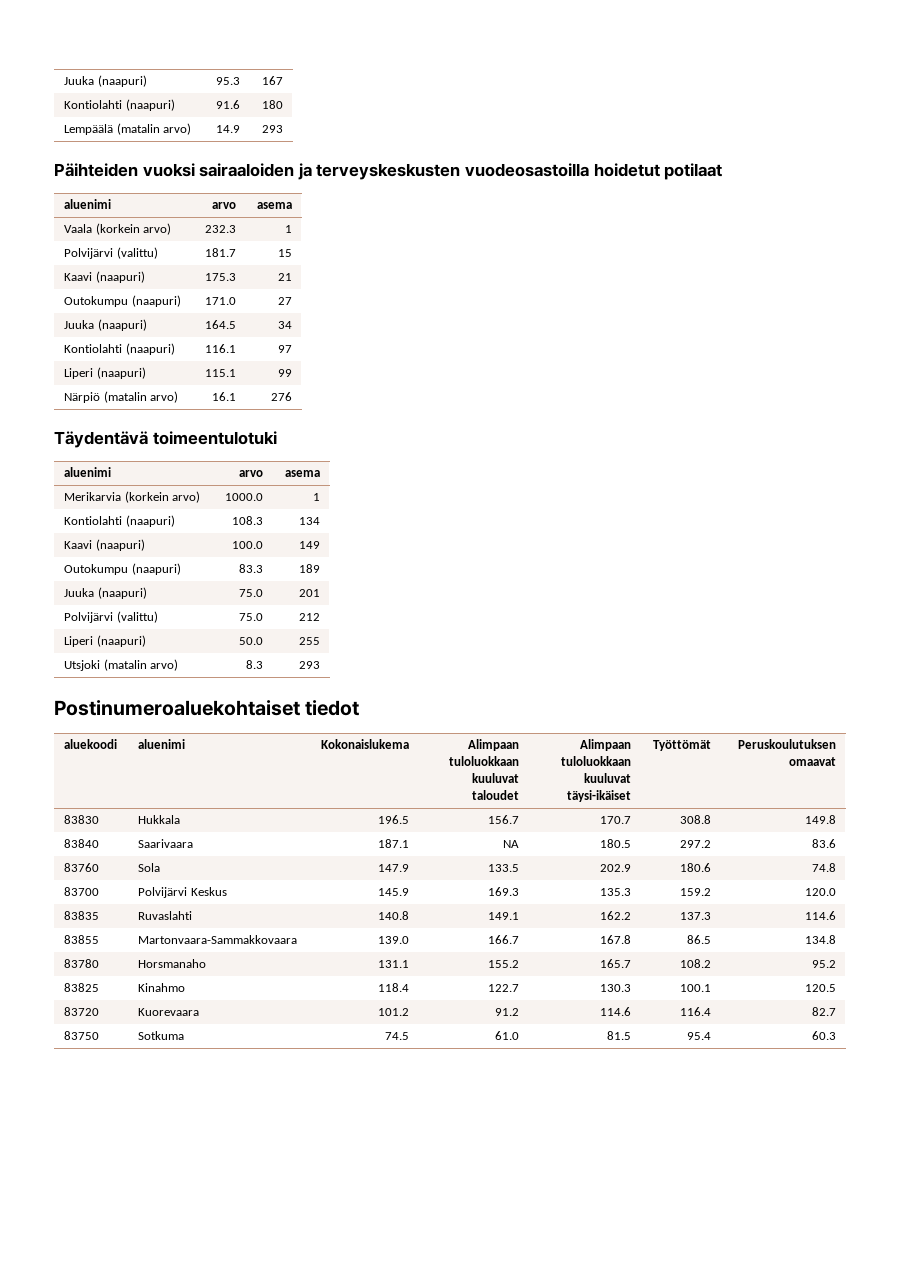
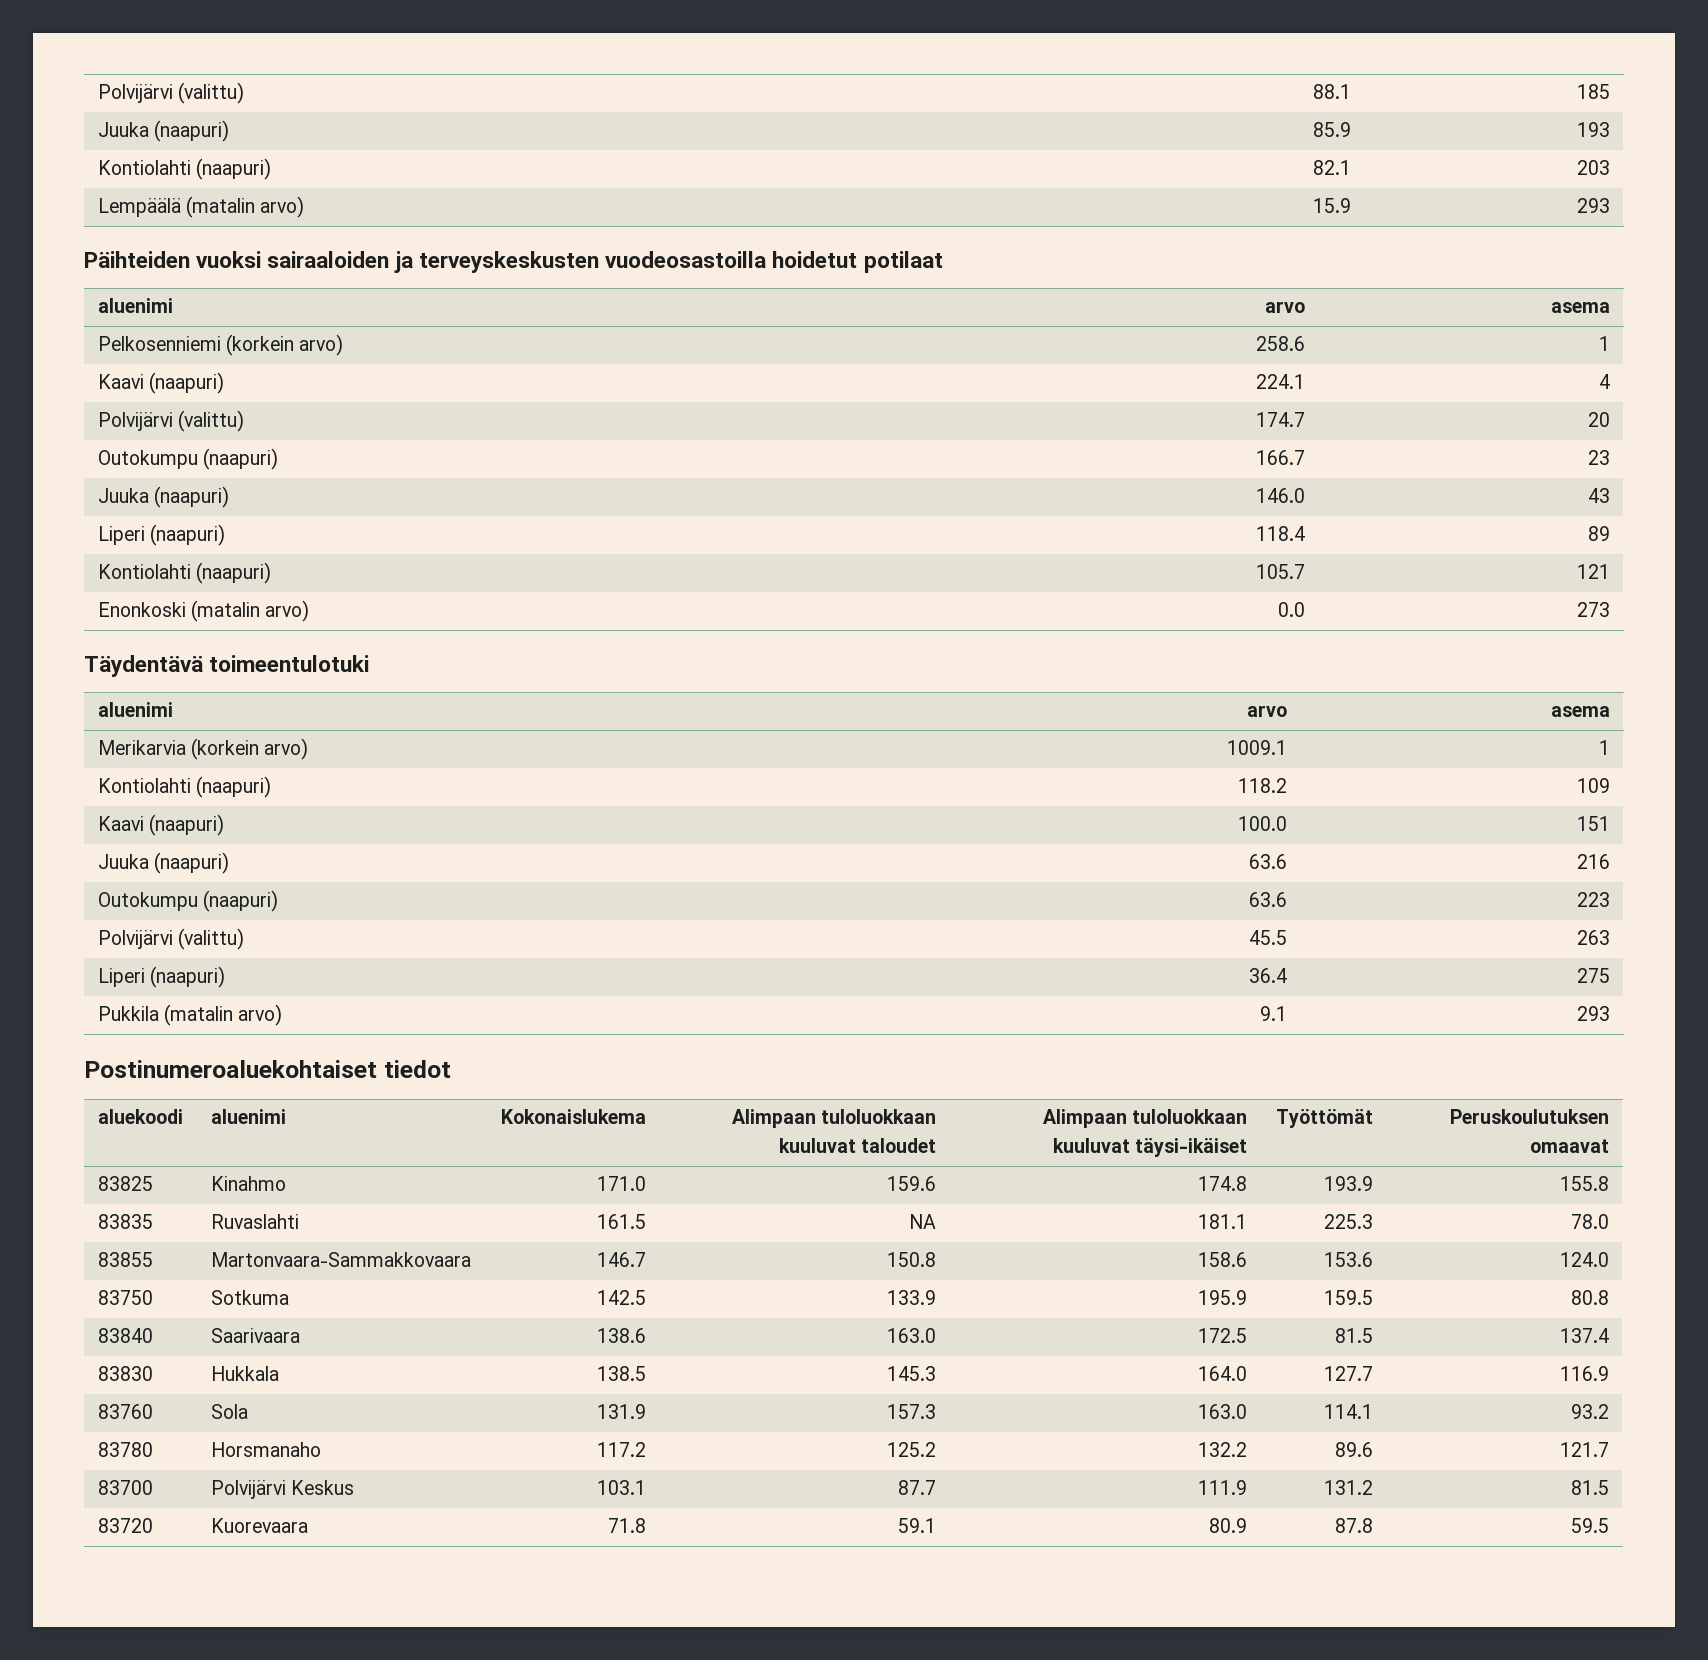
[64,75,147,87] [215,77,240,85] [261,76,283,85] [64,99,175,111] [215,100,240,109] [261,100,283,109] Juuka (naapuri) | 95.3 | 167 // Kontiolahti (naapuri) | 91.6 | 180 -> [97,82,245,104] [1313,84,1352,99] [1577,84,1611,99] [97,120,230,142] [1313,122,1352,137] [1577,122,1611,137] [97,158,272,180] [1313,160,1352,175] [1577,160,1611,175] Polvijärvi (valittu) | 88.1 | 185 // Juuka (naapuri) | 85.9 | 193 // Kontiolahti (naapuri) | 82.1 | 203
[215,125,240,133] 14.9 -> [1313,198,1352,213] 15.9
[64,223,172,235] [204,225,236,233] [284,225,292,233] [64,247,158,259] [204,248,236,257] [277,249,292,257] [64,271,145,283] [204,273,236,281] [277,273,292,281] [64,295,181,307] [204,297,236,305] [277,297,292,305] [64,319,147,331] [204,320,236,329] [277,321,292,329] [64,343,175,355] [204,344,236,353] [277,345,292,353] [64,367,146,379] [204,369,236,377] [277,369,292,377] [64,391,179,403] [211,392,236,401] [270,392,292,401] Vaala (korkein arvo) | 232.3 | 1 // Polvijärvi (valittu) | 181.7 | 15 // Kaavi (naapuri) | 175.3 | 21 // Outokumpu (naapuri) | 171.0 | 27 // Juuka (naapuri) | 164.5 | 34 // Kontiolahti (naapuri) | 116.1 | 97 // Liperi (naapuri) | 115.1 | 99 // Närpiö (matalin arvo) | 16.1 | 276 -> [97,334,344,356] [1256,336,1306,351] [1599,336,1611,351] [97,372,225,394] [1256,374,1306,389] [1599,374,1611,389] [97,410,245,432] [1256,412,1306,427] [1588,412,1611,427] [97,448,279,470] [1256,450,1306,465] [1588,450,1611,465] [97,486,230,508] [1256,488,1306,503] [1588,488,1611,503] [97,524,226,546] [1256,526,1306,541] [1588,526,1611,541] [97,562,272,584] [1256,564,1306,579] [1577,564,1611,579] [97,600,310,622] [1278,602,1306,617] [1577,602,1611,617] Pelkosenniemi (korkein arvo) | 258.6 | 1 // Kaavi (naapuri) | 224.1 | 4 // Polvijärvi (valittu) | 174.7 | 20 // Outokumpu (naapuri) | 166.7 | 23 // Juuka (naapuri) | 146.0 | 43 // Liperi (naapuri) | 118.4 | 89 // Kontiolahti (naapuri) | 105.7 | 121 // Enonkoski (matalin arvo) | 0.0 | 273
[224,493,263,501] 1000.0 -> [1227,740,1288,755] 1009.1
[231,516,263,525] [298,517,320,525] 108.3 | 134 -> [1238,778,1288,793] [1577,778,1611,793] 118.2 | 109
[298,541,320,549] [64,563,181,575] [238,564,263,573] [298,564,320,573] [64,587,147,599] [238,589,263,597] [298,589,320,597] [64,611,158,623] [238,613,263,621] [298,613,320,621] [64,635,146,647] [238,637,263,645] [298,637,320,645] [64,659,179,671] [245,660,263,669] 149 // Outokumpu (naapuri) | 83.3 | 189 // Juuka (naapuri) | 75.0 | 201 // Polvijärvi (valittu) | 75.0 | 212 // Liperi (naapuri) | 50.0 | 255 // Utsjoki (matalin arvo) | 8.3 -> [1577,816,1611,831] [97,852,230,874] [1249,854,1288,869] [1577,854,1611,869] [97,890,279,912] [1249,892,1288,907] [1577,892,1611,907] [97,928,245,950] [1249,930,1288,945] [1577,930,1611,945] [97,966,226,988] [1249,968,1288,983] [1577,968,1611,983] [97,1004,283,1026] [1260,1006,1288,1021] 151 // Juuka (naapuri) | 63.6 | 216 // Outokumpu (naapuri) | 63.6 | 223 // Polvijärvi (valittu) | 45.5 | 263 // Liperi (naapuri) | 36.4 | 275 // Pukkila (matalin arvo) | 9.1
[64,815,100,824] [138,815,181,824] [377,815,409,824] [487,815,519,824] [599,816,631,824] [679,815,711,824] [804,815,836,824] [64,839,100,848] [138,839,194,848] [377,839,409,848] [502,840,519,848] [599,839,631,848] [679,840,711,848] [811,839,836,848] [64,863,100,872] [138,863,161,872] [377,864,409,872] [487,864,519,872] [599,864,631,872] [679,863,711,872] [811,863,836,872] [64,887,100,896] [138,887,227,898] [377,888,409,896] [487,887,519,896] [599,888,631,896] [679,888,711,896] [804,888,836,896] [64,911,100,920] [138,911,193,920] [377,911,409,920] [487,912,519,920] [599,911,631,920] [679,912,711,920] [804,911,836,920] [64,935,100,944] [138,935,298,944] [377,936,409,944] [487,935,519,944] [599,935,631,944] [686,935,711,944] [804,935,836,944] [64,959,100,968] [138,959,207,968] [377,960,409,968] [487,960,519,968] [599,959,631,968] [679,959,711,968] [811,960,836,968] [64,983,100,992] [138,983,186,992] [377,983,409,992] [487,984,519,992] [599,984,631,992] [679,984,711,992] [804,984,836,992] [64,1007,100,1016] [138,1008,200,1016] [377,1008,409,1016] [494,1008,519,1016] [599,1007,631,1016] [679,1007,711,1016] [811,1007,836,1016] [64,1031,100,1040] [138,1031,185,1040] [384,1032,409,1040] [494,1031,519,1040] [606,1031,631,1040] [686,1032,711,1040] [811,1031,836,1040] 83830 | Hukkala | 196.5 | 156.7 | 170.7 | 308.8 | 149.8 // 83840 | Saarivaara | 187.1 | NA | 180.5 | 297.2 | 83.6 // 83760 | Sola | 147.9 | 133.5 | 202.9 | 180.6 | 74.8 // 83700 | Polvijärvi Keskus | 145.9 | 169.3 | 135.3 | 159.2 | 120.0 // 83835 | Ruvaslahti | 140.8 | 149.1 | 162.2 | 137.3 | 114.6 // 83855 | Martonvaara-Sammakkovaara | 139.0 | 166.7 | 167.8 | 86.5 | 134.8 // 83780 | Horsmanaho | 131.1 | 155.2 | 165.7 | 108.2 | 95.2 // 83825 | Kinahmo | 118.4 | 122.7 | 130.3 | 100.1 | 120.5 // 83720 | Kuorevaara | 101.2 | 91.2 | 114.6 | 116.4 | 82.7 // 83750 | Sotkuma | 74.5 | 61.0 | 81.5 | 95.4 | 60.3 -> [97,1176,153,1191] [210,1176,286,1191] [597,1176,647,1191] [887,1176,937,1191] [1198,1176,1248,1191] [1324,1176,1374,1191] [1560,1176,1610,1191] [97,1214,153,1229] [210,1214,299,1229] [597,1214,647,1229] [909,1214,937,1229] [1198,1214,1248,1229] [1324,1214,1374,1229] [1571,1214,1610,1229] [97,1252,153,1267] [210,1252,471,1267] [597,1252,647,1267] [887,1252,937,1267] [1198,1252,1248,1267] [1324,1252,1374,1267] [1560,1252,1610,1267] [97,1290,153,1305] [210,1290,289,1305] [597,1290,647,1305] [887,1290,937,1305] [1198,1290,1248,1305] [1324,1290,1374,1305] [1571,1290,1610,1305] [97,1328,153,1343] [210,1328,300,1343] [597,1328,647,1343] [887,1328,937,1343] [1198,1328,1248,1343] [1335,1328,1374,1343] [1560,1328,1610,1343] [97,1366,153,1381] [210,1366,279,1381] [597,1366,647,1381] [887,1366,937,1381] [1198,1366,1248,1381] [1324,1366,1374,1381] [1560,1366,1610,1381] [97,1404,153,1419] [210,1404,248,1419] [597,1404,647,1419] [887,1404,937,1419] [1198,1404,1248,1419] [1324,1404,1374,1419] [1571,1404,1610,1419] [97,1442,153,1457] [210,1442,321,1457] [597,1442,647,1457] [887,1442,937,1457] [1198,1442,1248,1457] [1335,1442,1374,1457] [1560,1442,1610,1457] [97,1480,153,1495] [210,1480,355,1499] [597,1480,647,1495] [898,1480,937,1495] [1198,1480,1248,1495] [1324,1480,1374,1495] [1571,1480,1610,1495] [97,1518,153,1533] [210,1518,308,1533] [608,1518,647,1533] [898,1518,937,1533] [1209,1518,1248,1533] [1335,1518,1374,1533] [1571,1518,1610,1533] 83825 | Kinahmo | 171.0 | 159.6 | 174.8 | 193.9 | 155.8 // 83835 | Ruvaslahti | 161.5 | NA | 181.1 | 225.3 | 78.0 // 83855 | Martonvaara-Sammakkovaara | 146.7 | 150.8 | 158.6 | 153.6 | 124.0 // 83750 | Sotkuma | 142.5 | 133.9 | 195.9 | 159.5 | 80.8 // 83840 | Saarivaara | 138.6 | 163.0 | 172.5 | 81.5 | 137.4 // 83830 | Hukkala | 138.5 | 145.3 | 164.0 | 127.7 | 116.9 // 83760 | Sola | 131.9 | 157.3 | 163.0 | 114.1 | 93.2 // 83780 | Horsmanaho | 117.2 | 125.2 | 132.2 | 89.6 | 121.7 // 83700 | Polvijärvi Keskus | 103.1 | 87.7 | 111.9 | 131.2 | 81.5 // 83720 | Kuorevaara | 71.8 | 59.1 | 80.9 | 87.8 | 59.5

